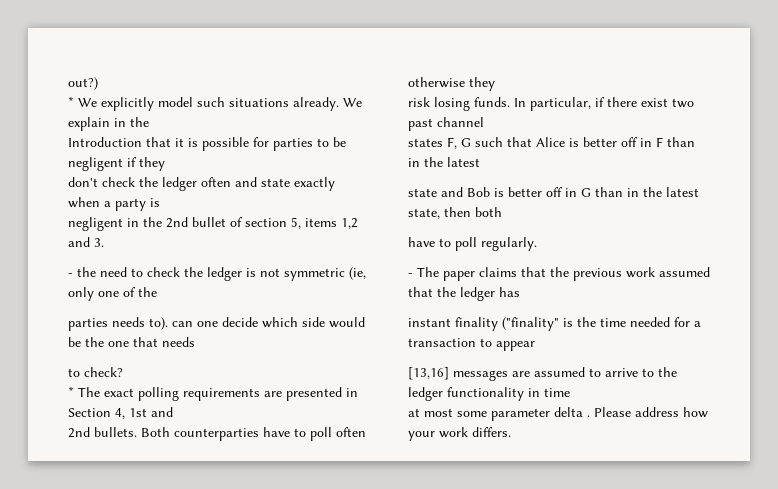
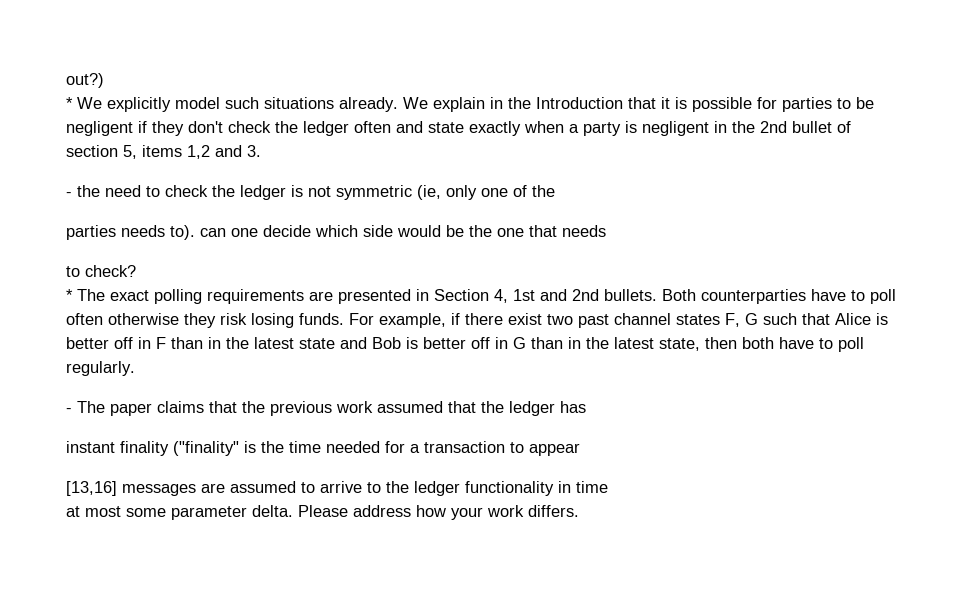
(149, 122) // -> (531, 103) none
(165, 164) // -> (184, 128) none
(160, 202) // -> (637, 127) none
(173, 412) // -> (567, 295) none
(495, 84) // -> (216, 320) none
[514,97,591,111] In particular, -> [349,313,446,328] For example,
(484, 122) // -> (671, 319) none
(480, 162) // -> (294, 343) none
(502, 212) // -> (774, 343) none
[554,407,590,417] delta . -> [252,505,293,517] delta.

